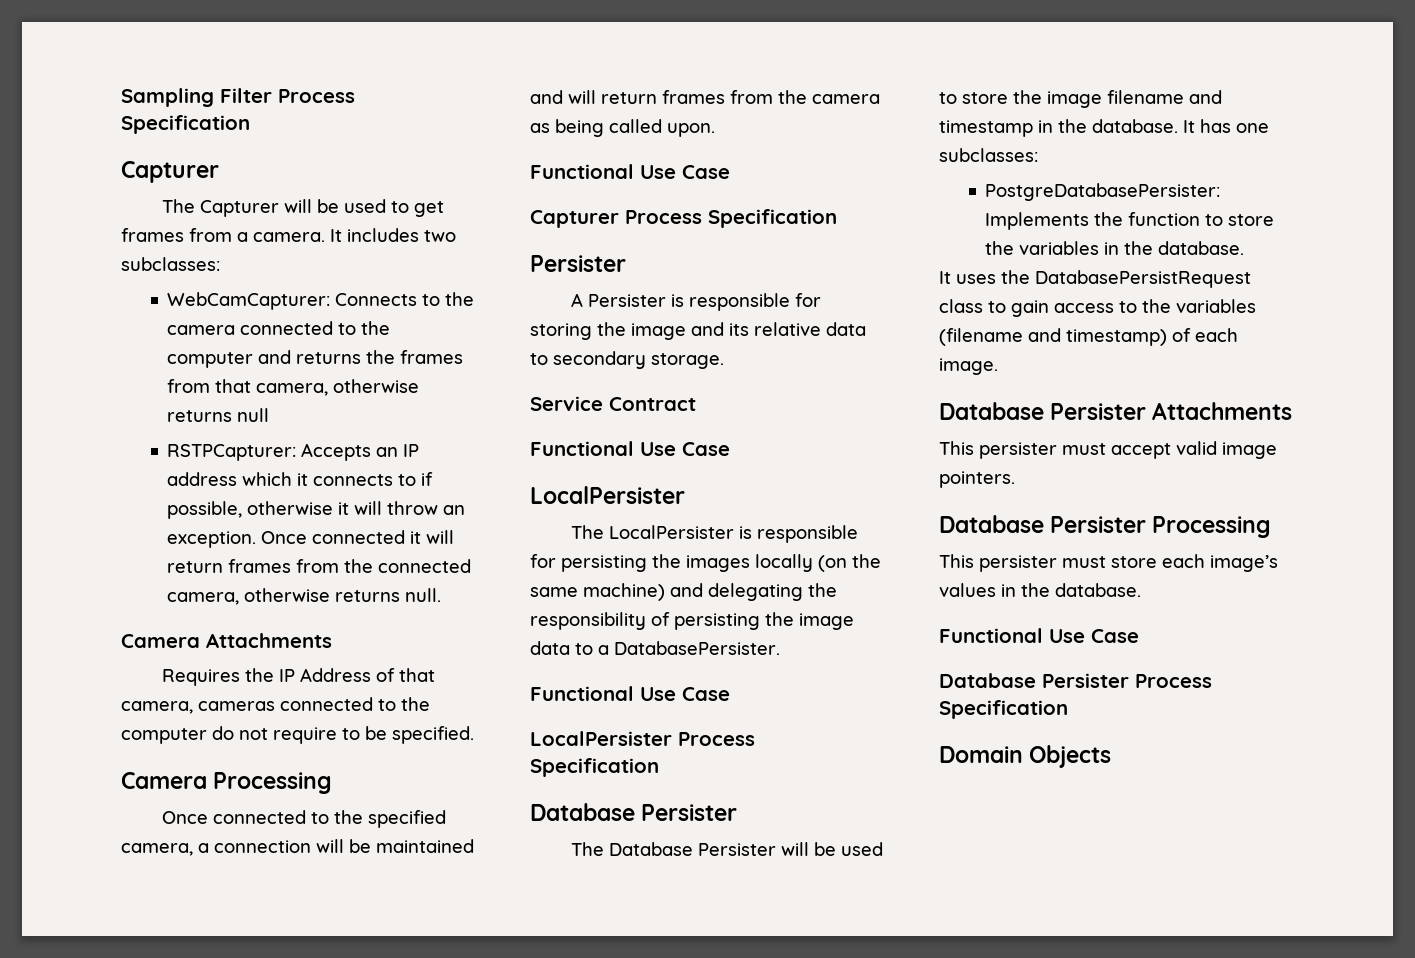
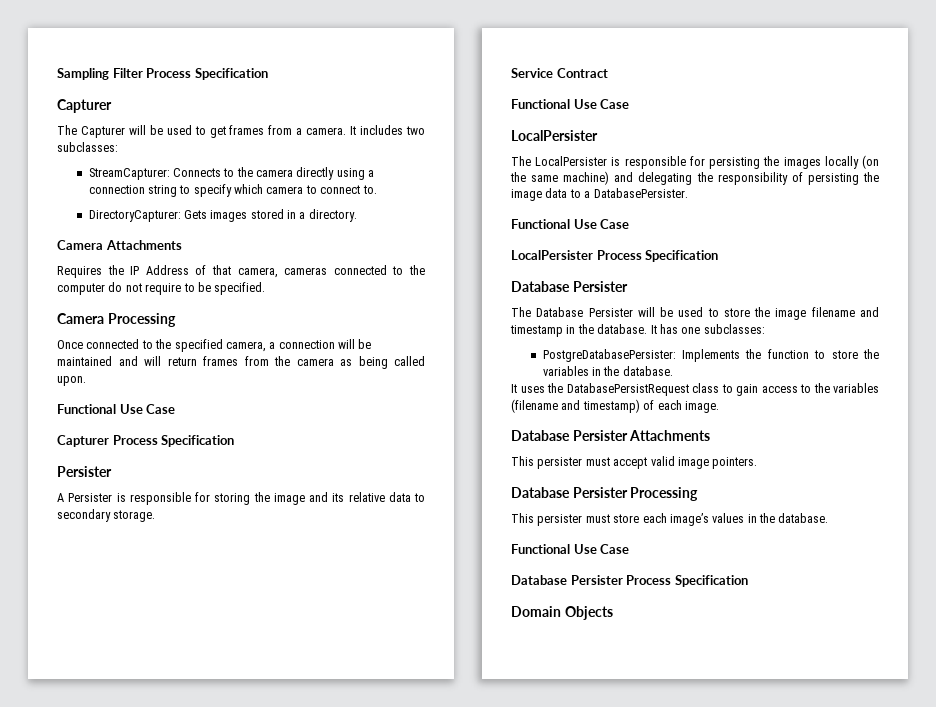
[167,292,331,310] WebCamCapturer: -> [88,168,170,180] StreamCapturer:
[240,321,391,335] [167,350,464,368] [167,379,420,396] [167,408,270,422] [167,443,420,461] [167,472,434,486] [167,501,466,519] [167,530,455,548] [167,559,472,573] [167,588,442,605] connected to the computer and returns the frames from that camera, otherwise returns null // RSTPCapturer: Accepts an IP address which it connects to if possible, otherwise it will throw an exception. Once connected it will return frames from the connected camera, otherwise returns null. -> [296,167,375,180] [88,184,377,197] [88,209,357,222] directly using a connection string to specify which camera to connect to. // DirectoryCapturer: Gets images stored in a directory.

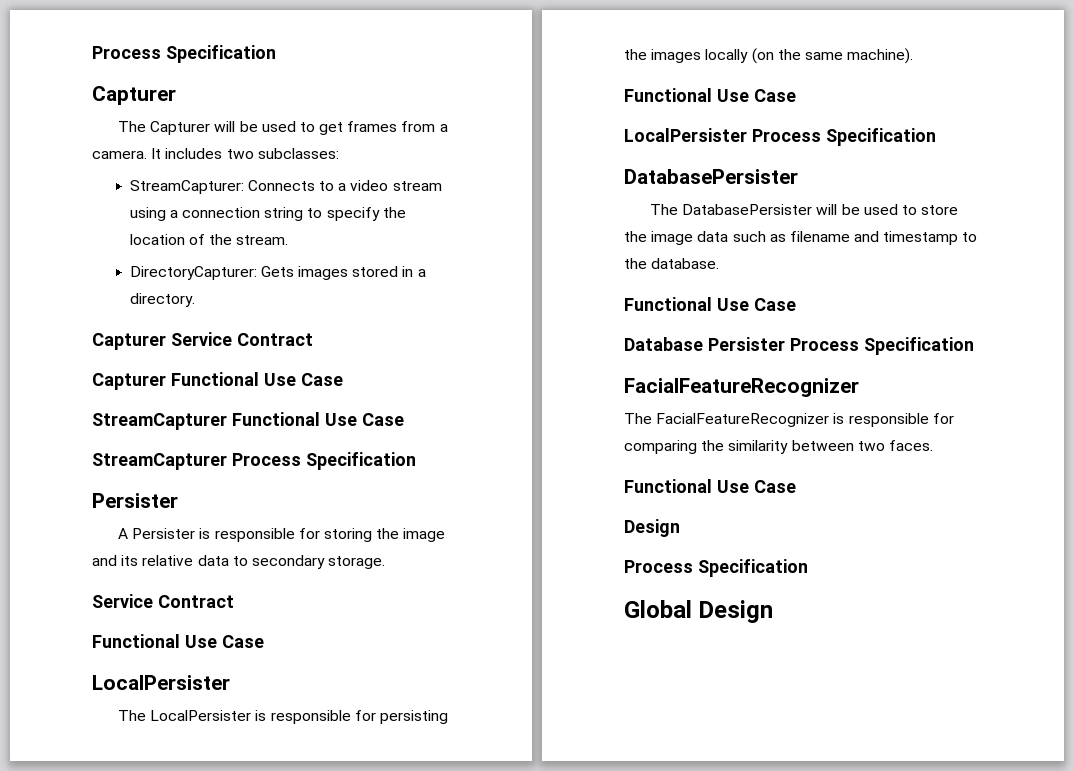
[57,68,143,80] Sampling Filter -> (92, 52) none
[236,167,335,180] the camera directly -> [338,180,442,191] a video stream
[234,184,377,194] which camera to connect to. -> [382,207,406,218] [129,234,289,245] the location of the stream.
[57,240,182,250] [57,265,425,278] [57,282,266,295] [57,313,176,327] [57,339,372,352] [57,356,425,369] [57,376,86,386] [57,404,176,414] [57,435,109,447] Camera Attachments // Requires the IP Address of that camera, cameras connected to the computer do not require to be specified. // Camera Processing // Once connected to the specified camera, a connection will be maintained and will return frames from the camera as being called upon. // Functional Use Case // Capturer -> [92,332,313,350] [92,372,343,390] [92,412,404,430] [92,453,227,470] Capturer Service Contract // Capturer Functional Use Case // StreamCapturer Functional Use Case // StreamCapturer
[563,171,879,185] [511,188,688,201] machine) and delegating the responsibility of persisting the image data to a DatabasePersister. -> [847,48,914,64] machine).
[511,281,628,292] [511,307,633,317] Database Persister // The Database Persister -> [624,169,798,184] [649,204,813,215] DatabasePersister // The DatabasePersister
[811,307,879,317] [510,324,765,337] [542,349,879,362] [542,366,673,376] [511,383,879,396] [511,399,719,413] [511,430,711,441] [511,456,758,469] [511,487,699,501] [511,513,757,526] filename and timestamp in the database. It has one subclasses: // PostgreDatabasePersister: Implements the function to store the variables in the database. // It uses the DatabasePersistRequest class to gain access to the variables (filename and timestamp) of each image. // Database Persister Attachments // This persister must accept valid image pointers. // Database Persister Processing // This persister must store each image’s values in -> [697,231,978,245] data such as filename and timestamp to
[511,606,613,620] Domain Objects -> [624,378,859,397] [624,413,954,427] [624,440,933,454] [624,479,796,493] [624,519,680,537] [624,559,808,577] [624,600,774,623] FacialFeatureRecognizer // The FacialFeatureRecognizer is responsible for comparing the similarity between two faces. // Functional Use Case // Design // Process Specification // Global Design

